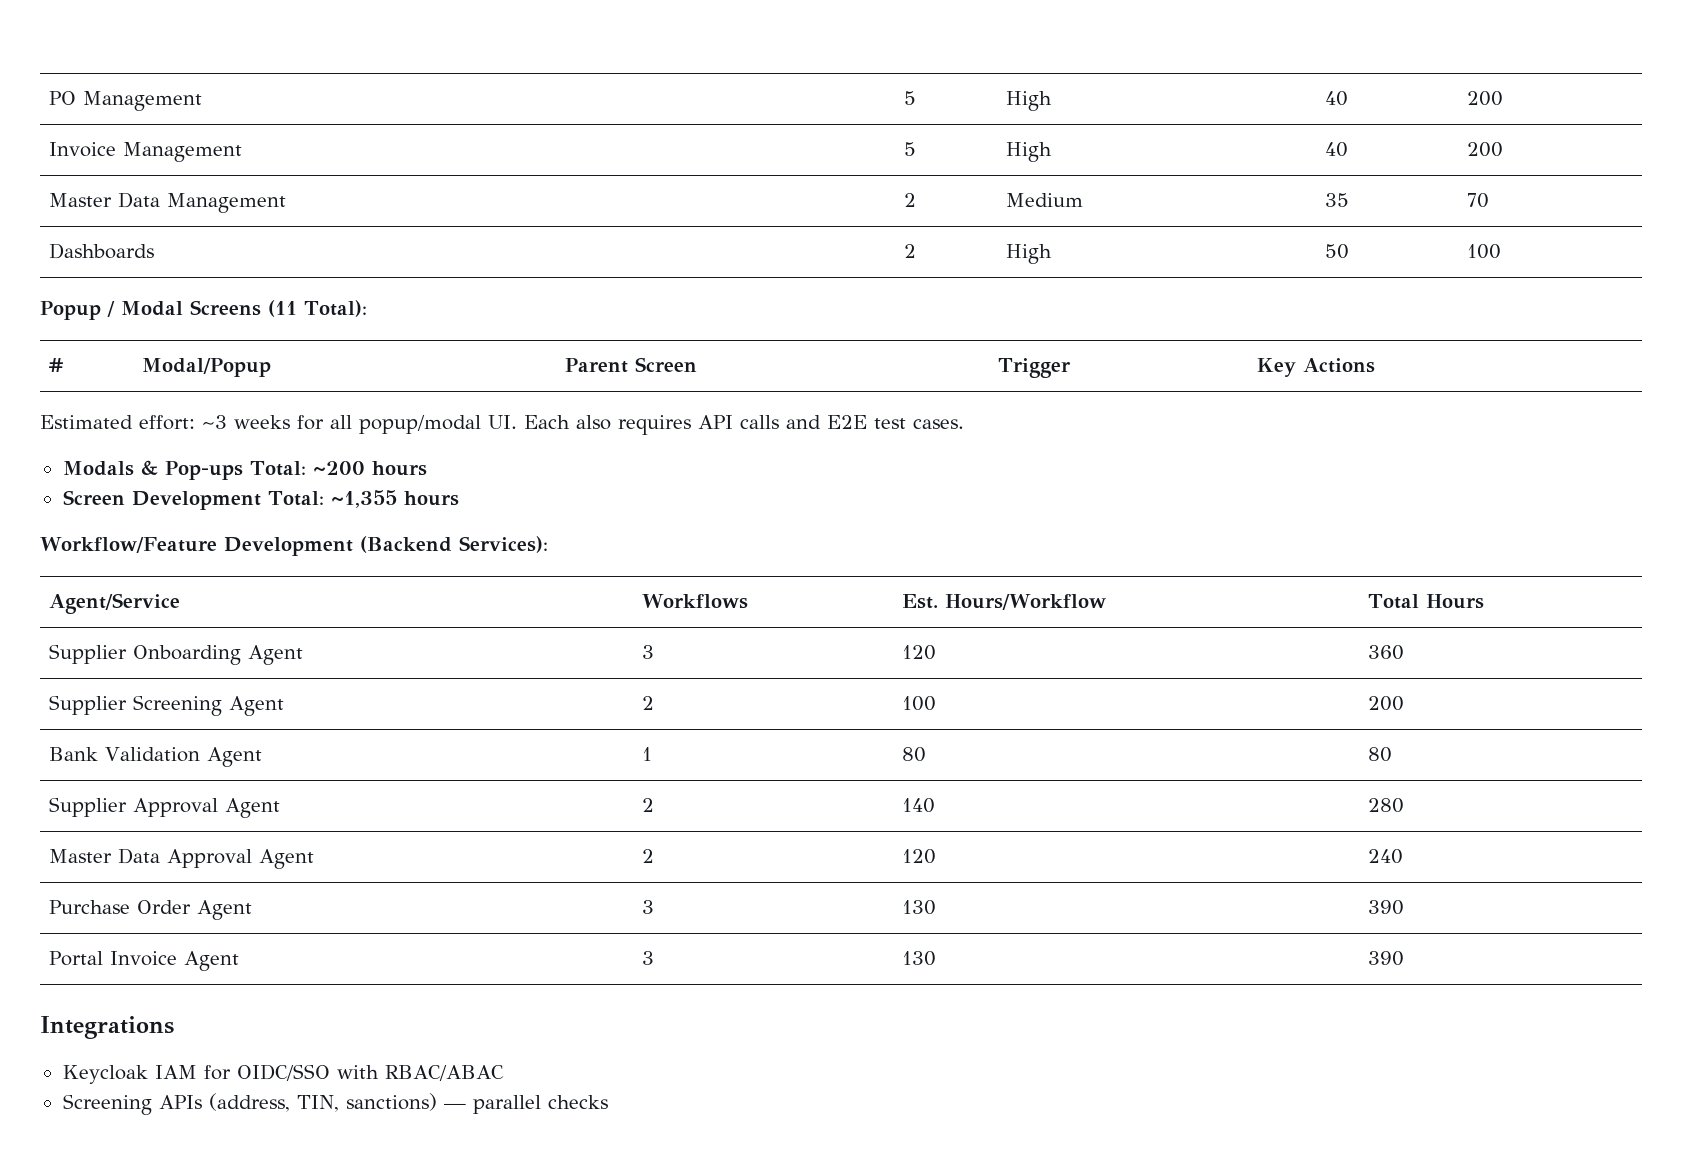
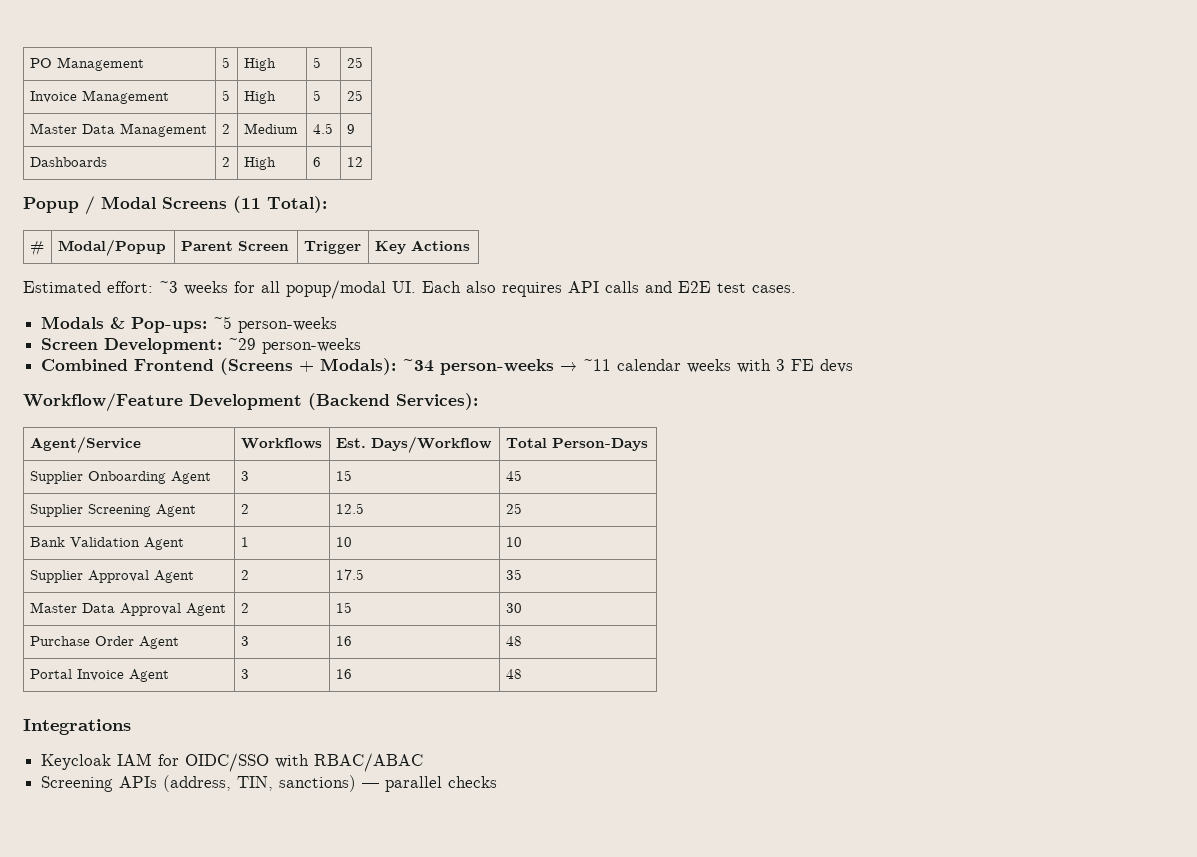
[1324,91,1348,106] [1466,91,1503,106] 40 | 200 -> [312,57,321,68] [346,57,363,68] 5 | 25
[1324,142,1348,157] [1466,142,1503,157] 40 | 200 -> [312,90,321,101] [346,90,363,101] 5 | 25
[1324,193,1349,207] [1466,193,1489,208] 35 | 70 -> [312,123,333,134] [346,124,355,134] 4.5 | 9
[1324,244,1349,259] [1466,244,1501,259] 50 | 100 -> [312,157,321,167] [346,157,363,167] 6 | 12
[164,461,427,480] [62,490,459,510] Pop-ups Total: ~200 hours // Screen Development Total: ~1,355 hours -> [131,316,338,333] [41,338,362,354] [41,358,854,375] Pop-ups: ~5 person-weeks // Screen Development: ~29 person-weeks // Combined Frontend (Screens + Modals): ~34 person-weeks → ~11 calendar weeks with 3 FE devs
[944,594,1106,610] Hours/Workflow -> [370,436,492,453] Days/Workflow
[1425,594,1484,609] Hours -> [551,438,648,451] Person-Days
[901,645,936,660] [1367,645,1404,660] 120 | 360 -> [335,470,352,481] [505,470,522,481] 15 | 45
[901,696,936,711] [1367,696,1404,711] 100 | 200 -> [335,503,364,514] [505,503,522,514] 12.5 | 25
[901,747,926,762] [1367,747,1392,762] 80 | 80 -> [335,537,352,547] [505,537,522,547] 10 | 10
[901,798,935,813] [1367,798,1404,813] 140 | 280 -> [335,569,364,580] [505,569,522,580] 17.5 | 35
[901,849,936,864] [1367,849,1403,864] 120 | 240 -> [335,602,352,613] [505,603,522,613] 15 | 30
[901,900,936,915] [1367,900,1404,915] 130 | 390 -> [335,636,352,646] [505,636,522,646] 16 | 48
[901,951,936,966] [1367,951,1404,966] 130 | 390 -> [335,669,352,679] [505,669,522,679] 16 | 48

